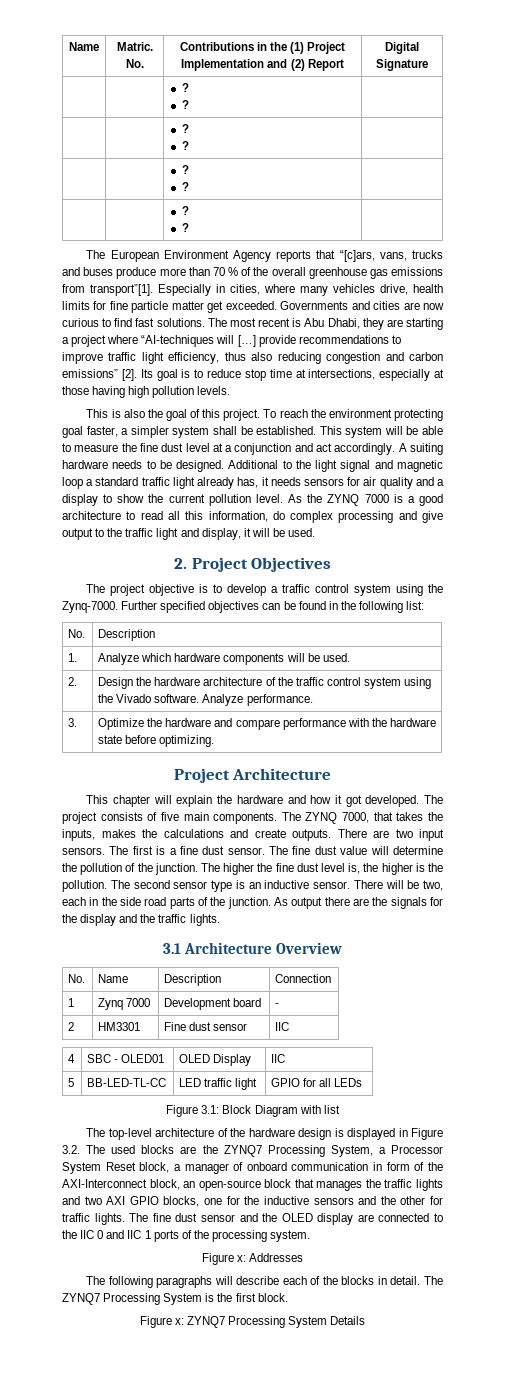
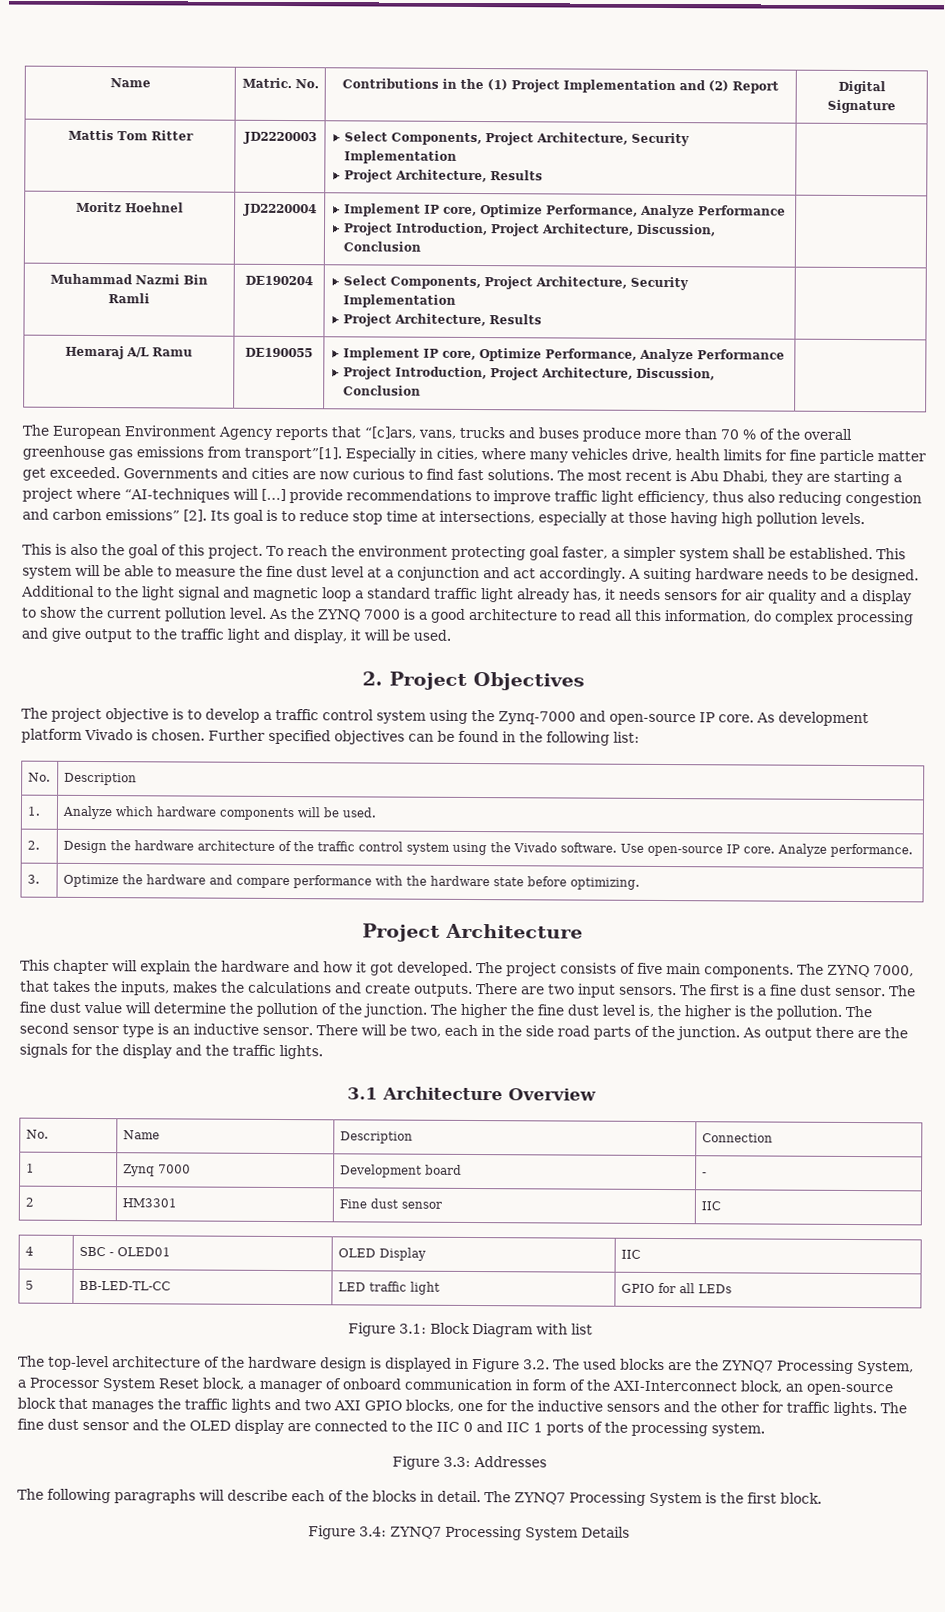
[181,83,189,92] [181,100,189,109] [181,124,189,133] [181,141,189,150] [181,165,189,174] [181,182,189,191] [181,206,189,215] [181,223,189,232] | | ? // ? | // | | ? // ? | // | | ? // ? | // | | ? // ? -> [67,129,194,141] [242,131,317,145] [343,131,690,147] [343,150,457,164] [343,169,543,183] [76,201,184,213] [242,203,317,217] [343,203,786,219] [342,222,716,237] [342,241,421,252] [50,273,208,285] [108,293,150,304] [245,275,313,286] [342,275,689,291] [342,294,456,308] [342,313,542,327] [65,345,193,360] [245,347,313,358] [342,347,785,363] [342,366,715,381] [342,385,421,396] Mattis Tom Ritter | JD2220003 | Select Components, Project Architecture, Security Implementation // Project Architecture, Results | // Moritz Hoehnel | JD2220004 | Implement IP core, Optimize Performance, Analyze Performance // Project Introduction, Project Architecture, Discussion, Conclusion | // Muhammad Nazmi Bin Ramli | DE190204 | Select Components, Project Architecture, Security Implementation // Project Architecture, Results | // Hemaraj A/L Ramu | DE190055 | Implement IP core, Optimize Performance, Analyze Performance // Project Introduction, Project Architecture, Discussion, Conclusion
[62,601,118,613] Zynq-7000. -> [498,710,869,727] [21,728,205,743] Zynq-7000 and open-source IP core. As development platform Vivado is chosen.
(200, 698) none -> [619,843,775,857] Use open-source IP core.
[236,1255,246,1262] x: -> [442,1456,471,1467] 3.3:
[174,1318,184,1325] x: -> [359,1526,387,1537] 3.4:

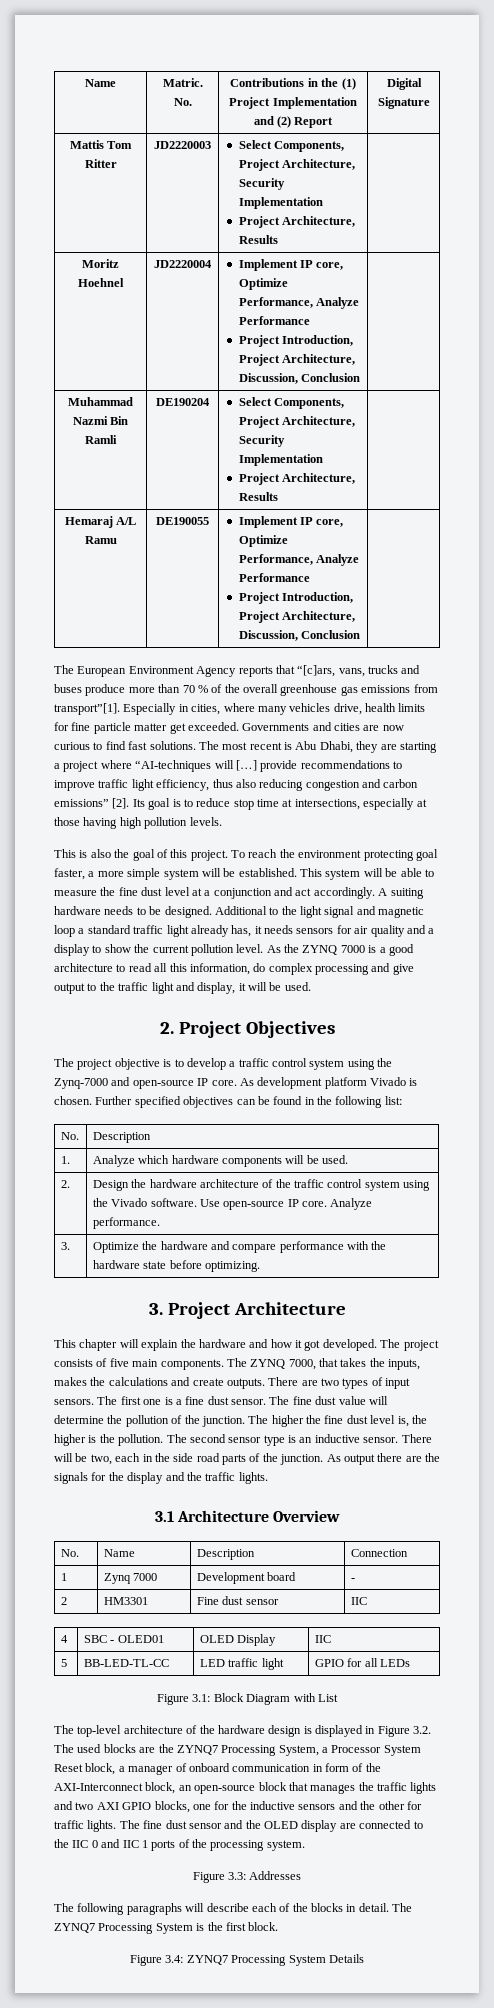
[622,546,766,562] simpler system shall -> [97,868,221,880] more simple system will
(640, 883) none -> [148,1303,163,1315] 3.
(575, 989) none -> [342,1377,383,1389] types of
(740, 990) none -> [143,1399,162,1405] one
[570,1323,593,1335] list -> [317,1694,338,1702] List

